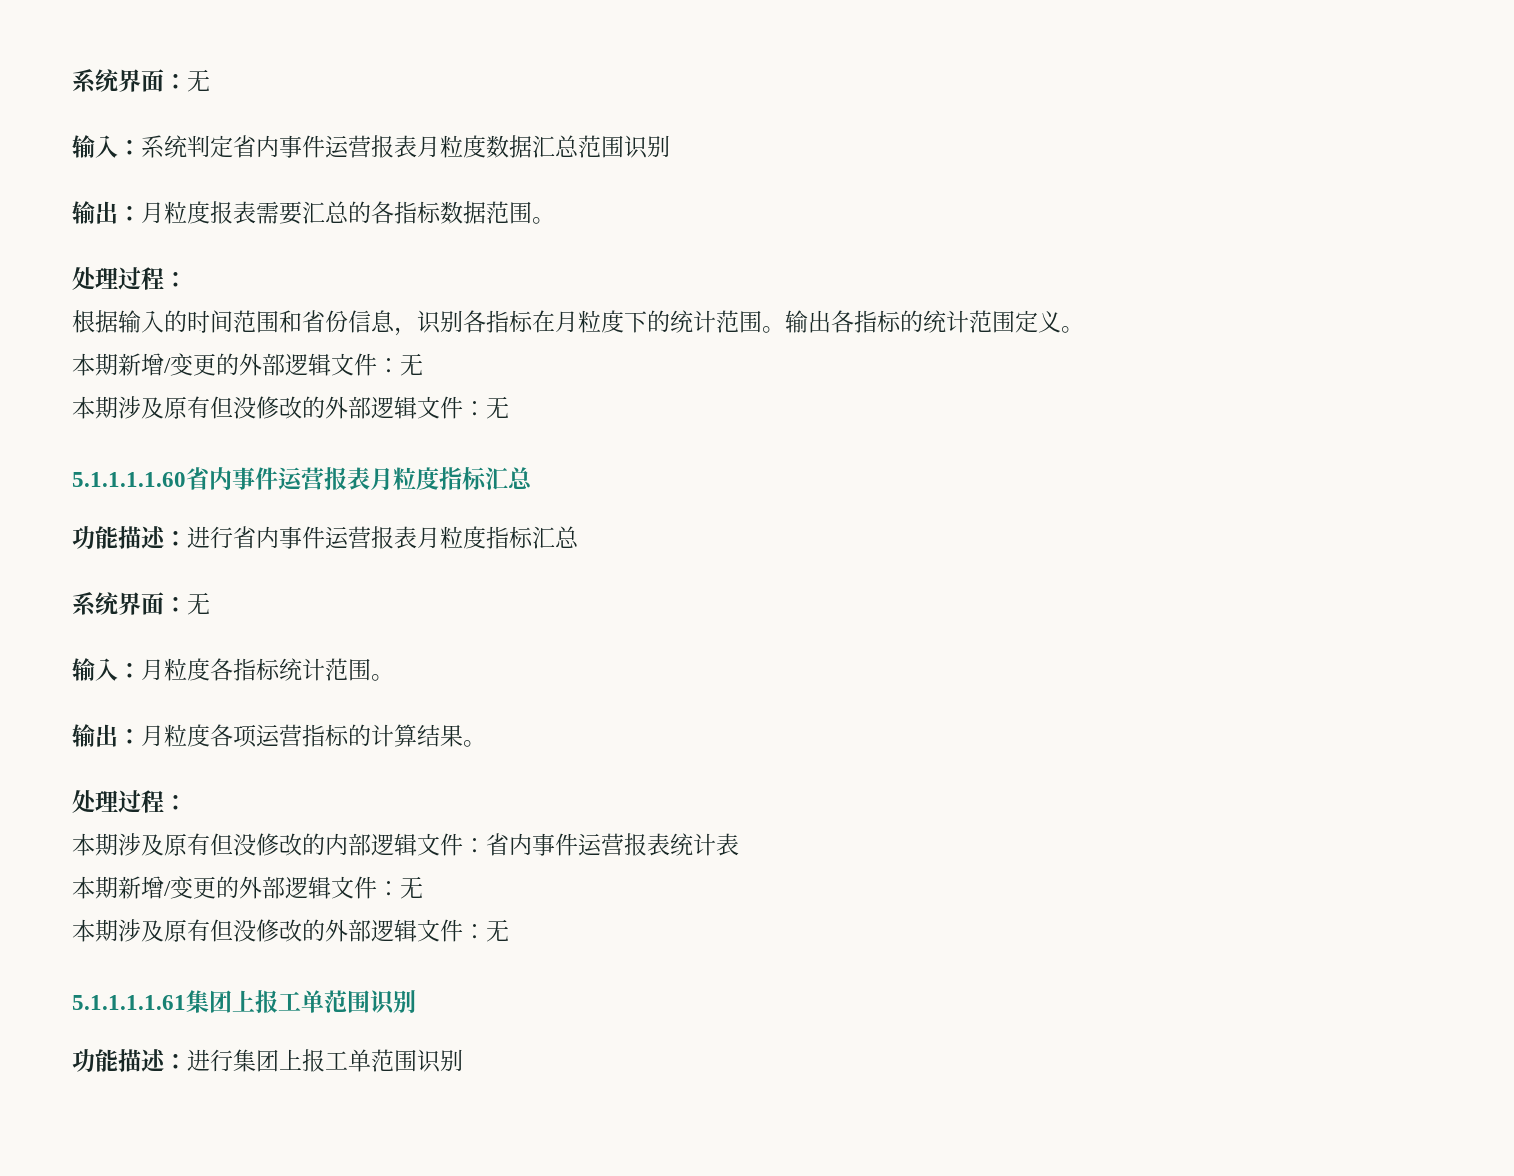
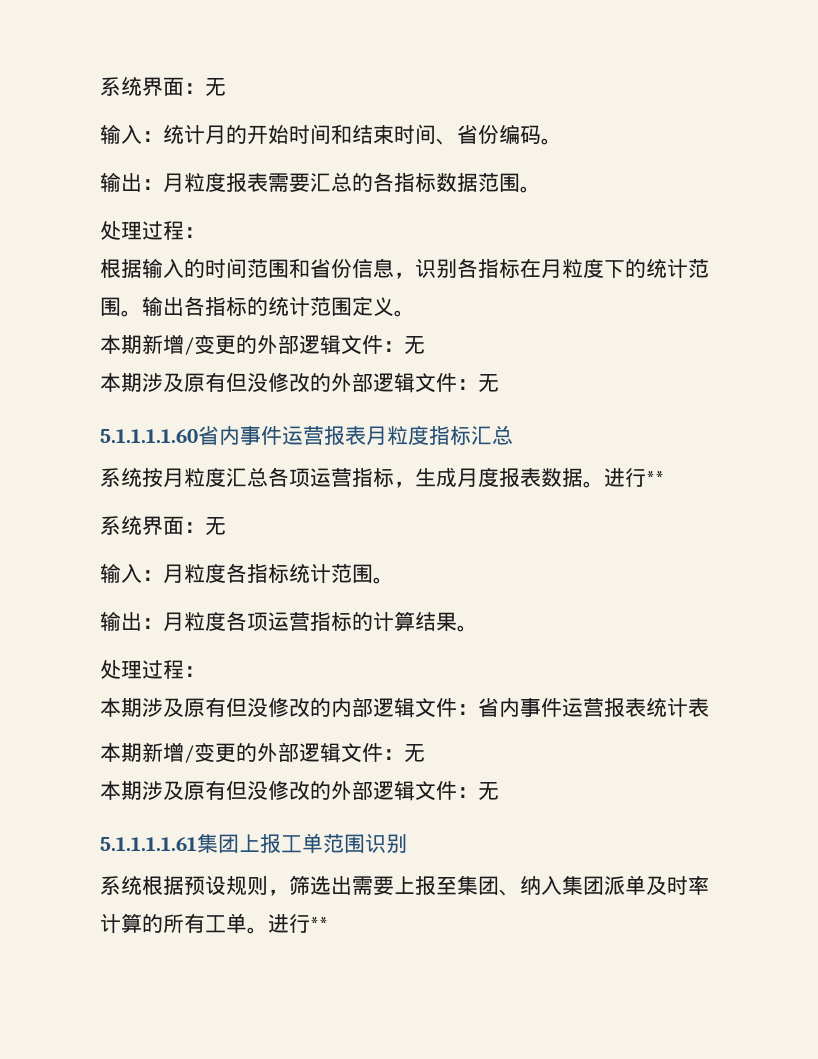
[72,69,210,93] [72,135,670,159] 系统界面：无 // 输入：系统判定省内事件运营报表月粒度数据汇总范围识别 -> [100,77,226,96] [100,124,562,145] 系统界面：无 // 输入：统计月的开始时间和结束时间、省份编码。
[72,526,579,549] 功能描述：进行省内事件运营报表月粒度指标汇总 -> [100,467,664,488] 系统按月粒度汇总各项运营指标，生成月度报表数据。进行**
[72,1049,463,1073] 功能描述：进行集团上报工单范围识别 -> [100,875,709,896] [100,913,328,934] 系统根据预设规则，筛选出需要上报至集团、纳入集团派单及时率计算的所有工单。进行**

